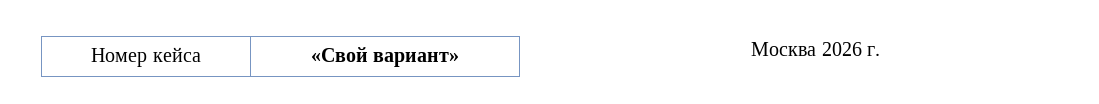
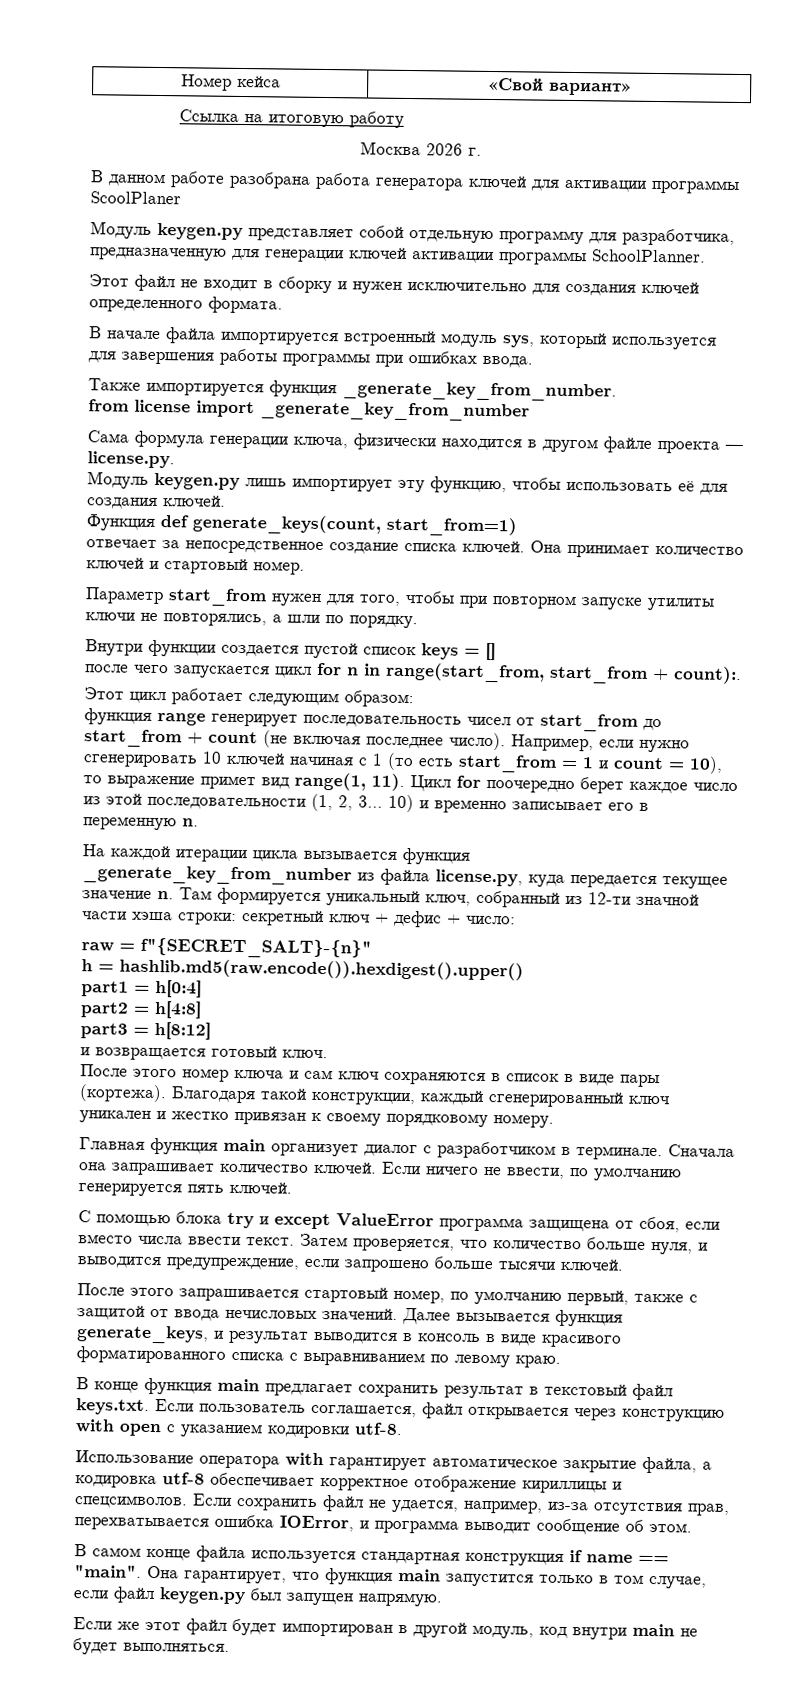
(460, 59) none -> [179,109,405,128] // Ссылка на итоговую работу
(880, 51) none -> [90,170,740,194] [90,191,181,205] [90,221,735,246] [90,247,706,266] [89,274,699,296] [89,296,283,314] [89,326,717,350] [88,348,533,368] [88,378,617,402] [88,399,530,422] [87,430,743,454] [87,451,175,469] [87,471,728,495] [87,495,226,509] [86,514,517,537] [86,539,744,558] [86,557,305,575] [85,587,714,611] [85,612,418,629] [85,639,496,661] [85,662,742,685] [84,687,414,708] [84,708,662,732] [84,729,690,753] [83,751,723,774] [83,772,738,794] [83,793,649,814] [83,816,199,831] [82,844,470,865] [82,865,728,889] [82,887,699,908] [82,910,516,928] [81,937,372,959] [81,958,524,981] [81,980,202,998] [80,1001,202,1019] [80,1022,211,1040] [80,1045,328,1061] [80,1064,660,1088] [79,1084,669,1108] [79,1110,554,1128] [79,1137,735,1161] [79,1161,682,1182] [78,1181,292,1197] [78,1210,720,1233] [78,1233,708,1255] [77,1256,624,1273] [77,1283,698,1306] [77,1305,623,1327] [76,1325,622,1348] [76,1346,561,1368] [76,1377,673,1401] [76,1398,725,1422] [75,1419,403,1439] [75,1450,712,1474] [75,1472,622,1494] [75,1493,730,1516] [74,1514,692,1535] [74,1544,669,1566] [74,1564,707,1589] [73,1586,442,1607] [73,1617,698,1640] [73,1638,230,1655] // В данном работе разобрана работа генератора ключей для активации программы ScoolPlaner // Модуль keygen.py представляет собой отдельную программу для разработчика, предназначенную для генерации ключей активации программы SchoolPlanner. // Этот файл не входит в сборку и нужен исключительно для создания ключей определенного формата. // В начале файла импортируется встроенный модуль sys, который используется для завершения работы программы при ошибках ввода. // Также импортируется функция _generate_key_from_number. // from license import _generate_key_from_number // Сама формула генерации ключа, физически находится в другом файле проекта — license.py. // Модуль keygen.py лишь импортирует эту функцию, чтобы использовать её для создания ключей. // Функция def generate_keys(count, start_from=1) // отвечает за непосредственное создание списка ключей. Она принимает количество ключей и стартовый номер. // Параметр start_from нужен для того, чтобы при повторном запуске утилиты ключи не повторялись, а шли по порядку. // Внутри функции создается пустой список keys = [] // после чего запускается цикл for n in range(start_from, start_from + count):. // Этот цикл работает следующим образом: // функция range генерирует последовательность чисел от start_from до start_from + count (не включая последнее число). Например, если нужно сгенерировать 10 ключей начиная с 1 (то есть start_from = 1 и count = 10), то выражение примет вид range(1, 11). Цикл for поочередно берет каждое число из этой последовательности (1, 2, 3... 10) и временно записывает его в переменную n. // На каждой итерации цикла вызывается функция _generate_key_from_number из файла license.py, куда передается текущее значение n. Там формируется уникальный ключ, собранный из 12-ти значной части хэша строки: секретный ключ + дефис + число: // raw = f"{SECRET_SALT}-{n}" // h = hashlib.md5(raw.encode()).hexdigest().upper() // part1 = h[0:4] // part2 = h[4:8] // part3 = h[8:12] // и возвращается готовый ключ. // После этого номер ключа и сам ключ сохраняются в список в виде пары (кортежа). Благодаря такой конструкции, каждый сгенерированный ключ уникален и жестко привязан к своему порядковому номеру. // Главная функция main организует диалог с разработчиком в терминале. Сначала она запрашивает количество ключей. Если ничего не ввести, по умолчанию генерируется пять ключей. // С помощью блока try и except ValueError программа защищена от сбоя, если вместо числа ввести текст. Затем проверяется, что количество больше нуля, и выводится предупреждение, если запрошено больше тысячи ключей. // После этого запрашивается стартовый номер, по умолчанию первый, также с защитой от ввода нечисловых значений. Далее вызывается функция generate_keys, и результат выводится в консоль в виде красивого форматированного списка с выравниванием по левому краю. // В конце функция main предлагает сохранить результат в текстовый файл keys.txt. Если пользователь соглашается, файл открывается через конструкцию with open с указанием кодировки utf-8. // Использование оператора with гарантирует автоматическое закрытие файла, а кодировка utf-8 обеспечивает корректное отображение кириллицы и спецсимволов. Если сохранить файл не удается, например, из-за отсутствия прав, перехватывается ошибка IOError, и программа выводит сообщение об этом. // В самом конце файла используется стандартная конструкция if name == "main". Она гарантирует, что функция main запустится только в том случае, если файл keygen.py был запущен напрямую. // Если же этот файл будет импортирован в другой модуль, код внутри main не будет выполняться.

